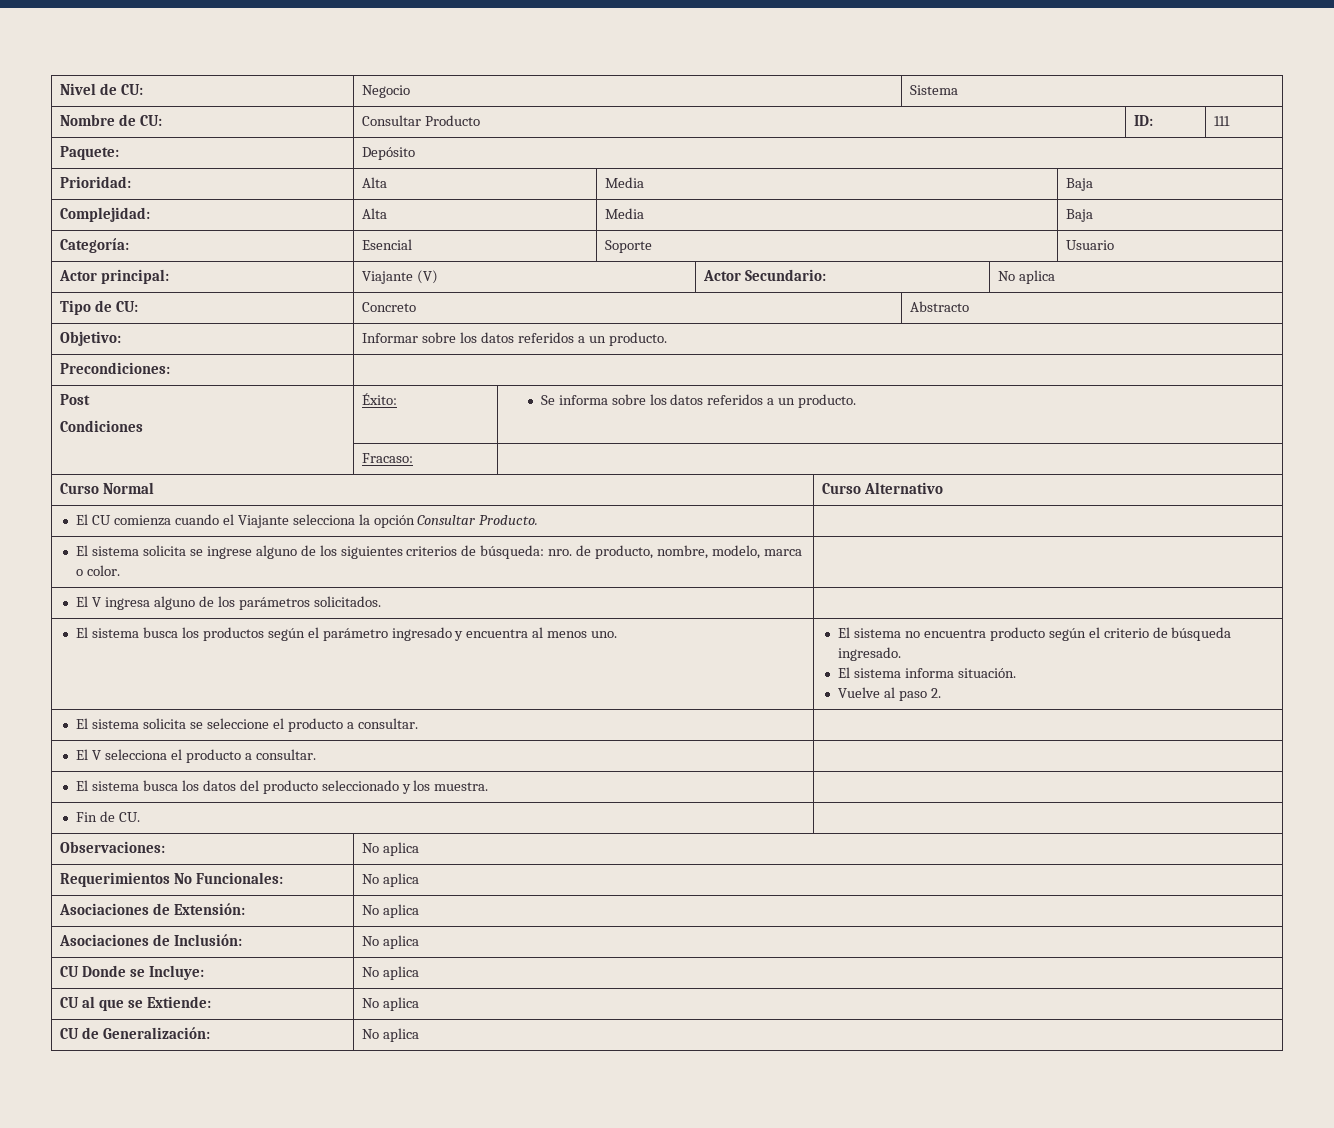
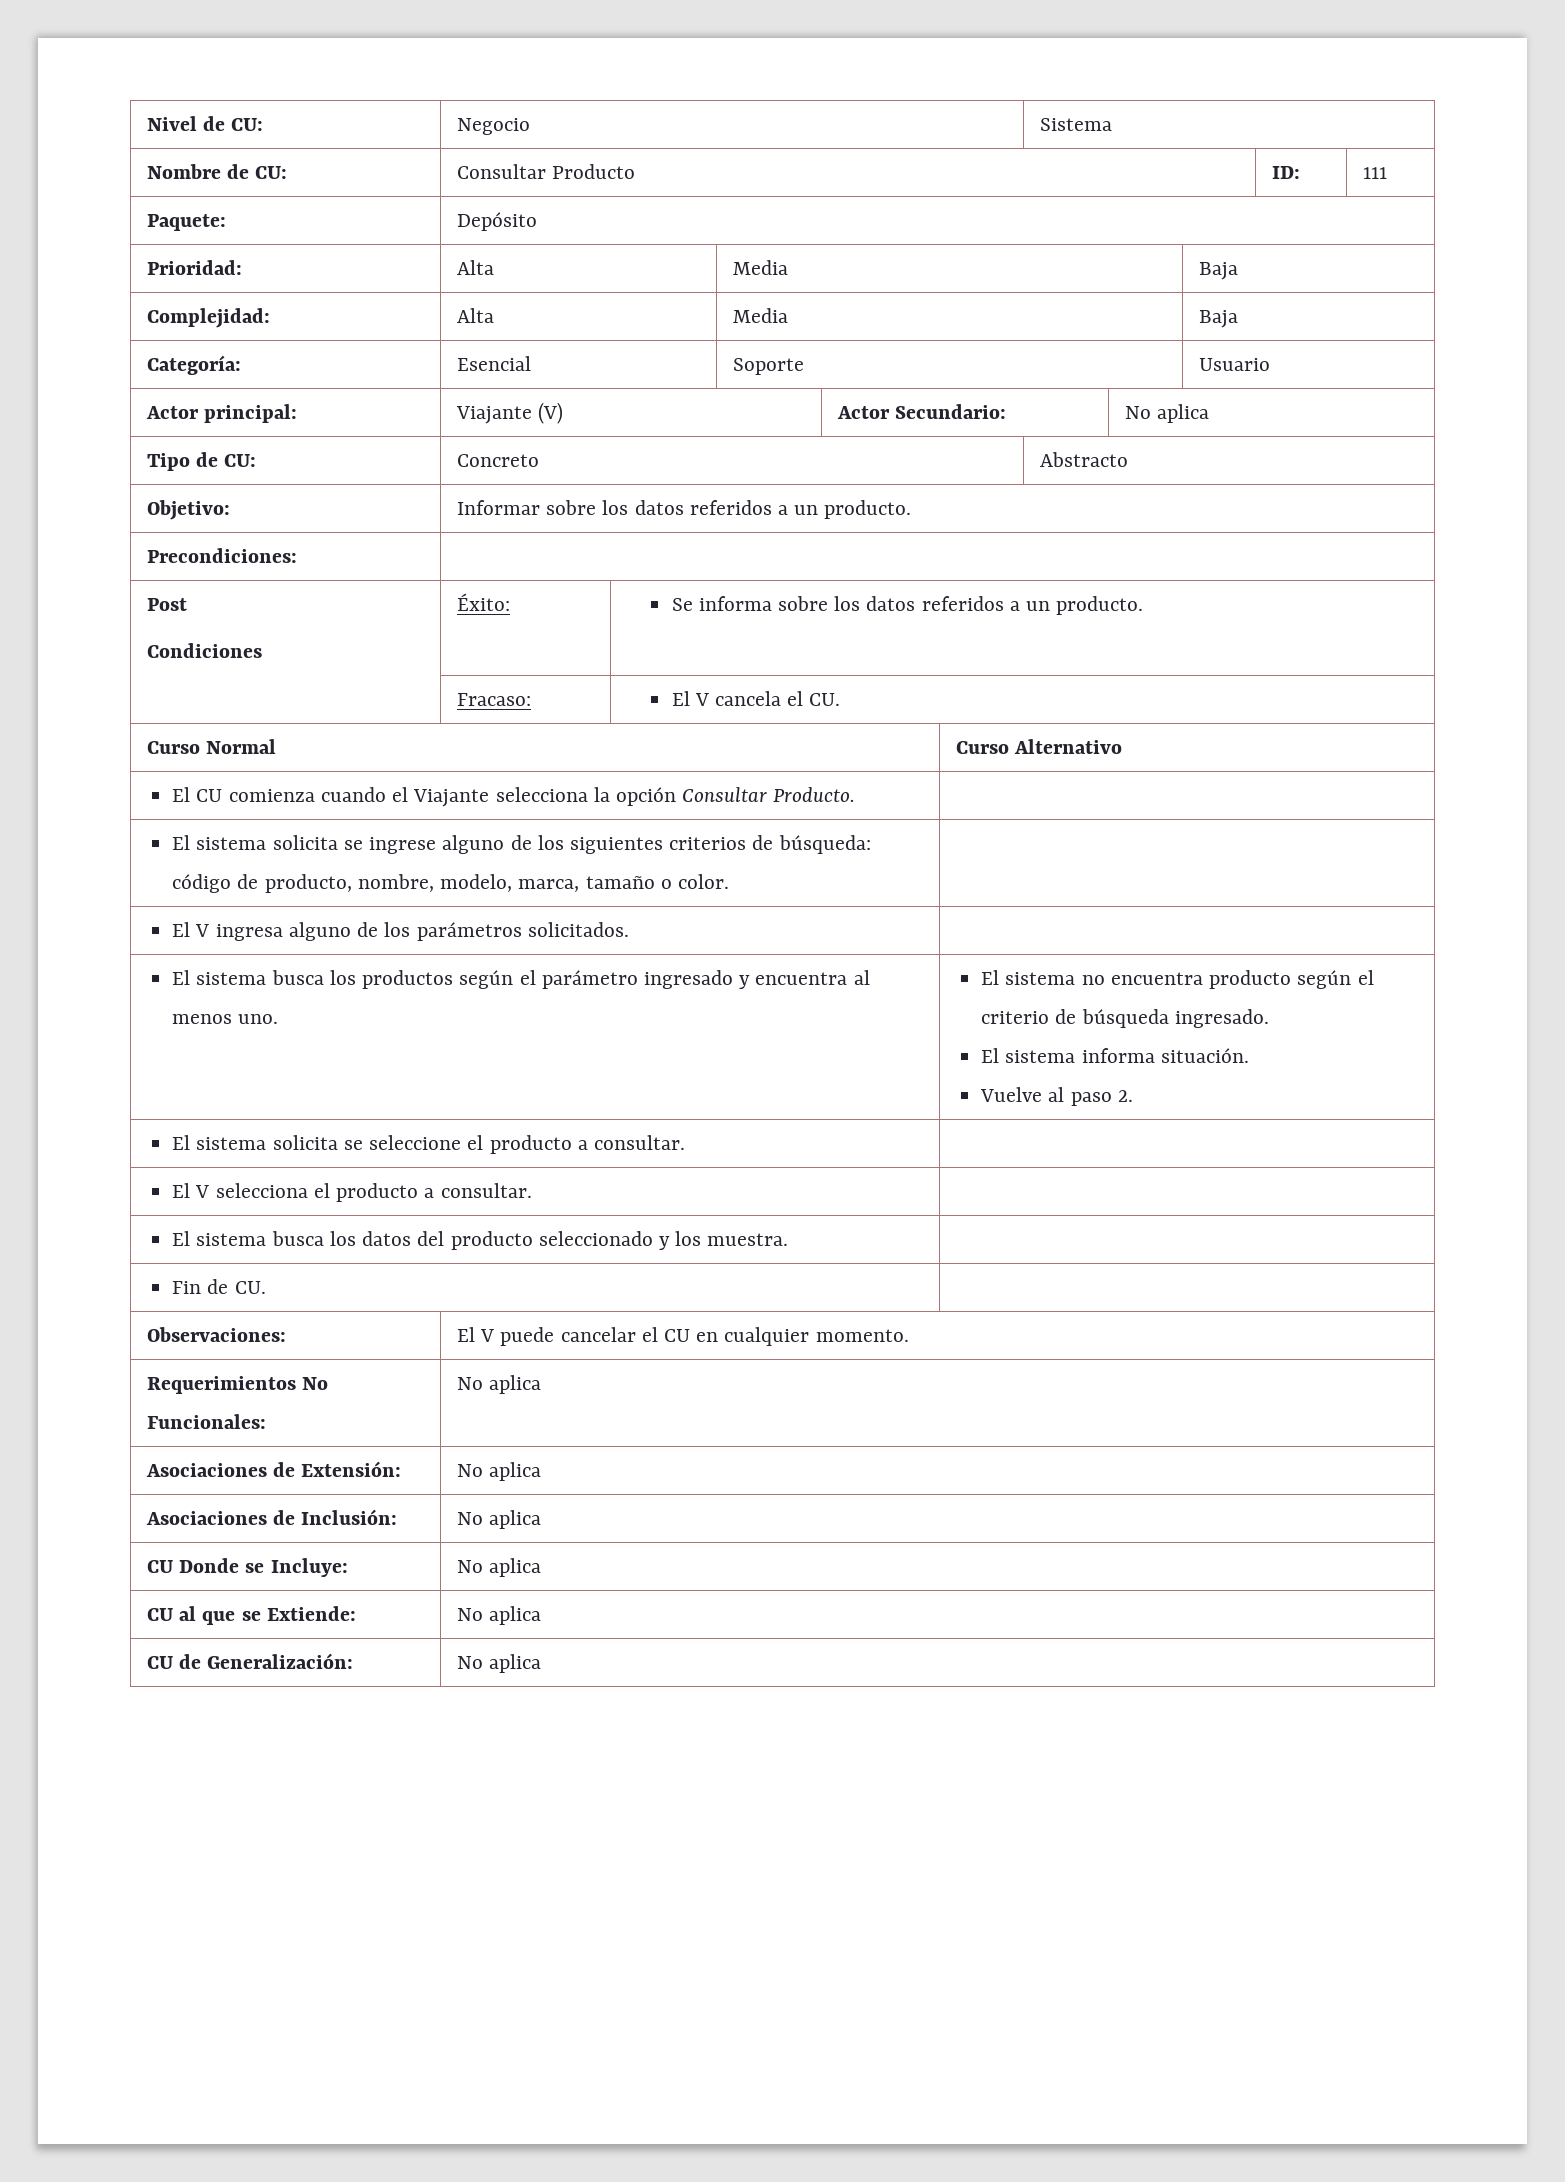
(414, 458) none -> [671,691,841,706] El V cancela el CU.
[548,549,573,556] nro. -> [172,874,232,893] código
[763,549,802,556] marca -> [518,876,655,892] marca, tamaño
[362,842,420,856] No aplica -> [456,1327,909,1346] El V puede cancelar el CU en cualquier momento.

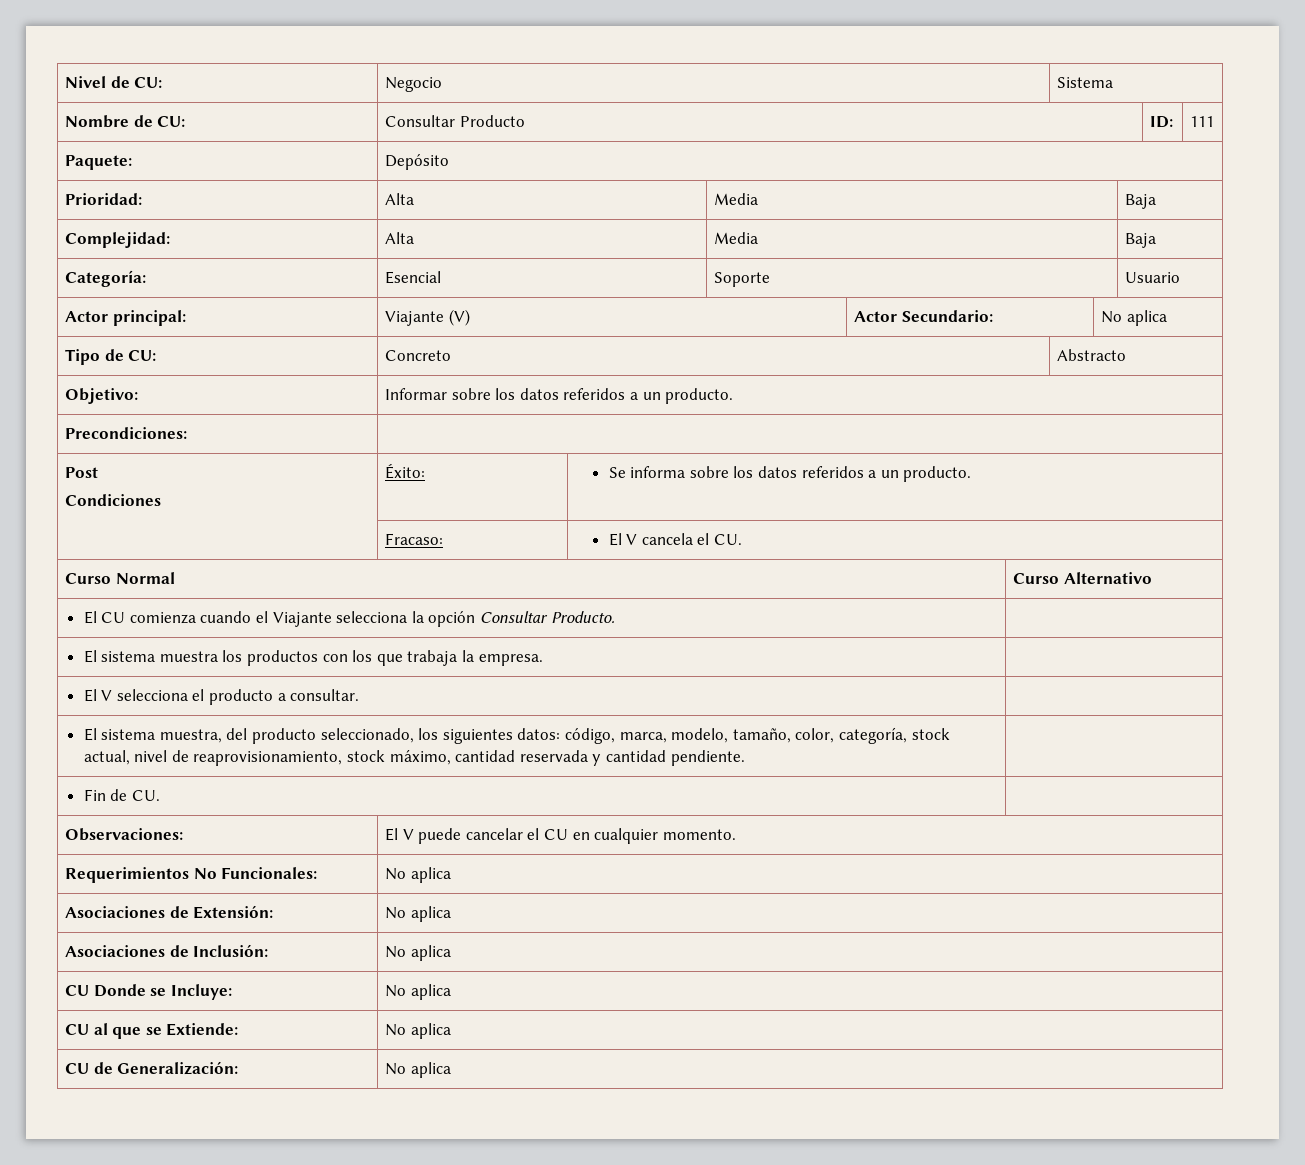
[272,835,871,854] [172,874,729,893] [172,922,629,941] [172,970,870,989] [172,1014,279,1024] [981,970,1374,989] [981,1009,1269,1028] [981,1048,1249,1063] [980,1087,1133,1106] [172,1135,685,1154] solicita se ingrese alguno de los siguientes criterios de búsqueda: código de producto, nombre, modelo, marca, tamaño o color. | // El V ingresa alguno de los parámetros solicitados. | // El sistema busca los productos según el parámetro ingresado y encuentra al menos uno. | El sistema no encuentra producto según el criterio de búsqueda ingresado. // El sistema informa situación. // Vuelve al paso 2. // El sistema solicita se seleccione el producto a consultar. -> [159,650,543,666] muestra los productos con los que trabaja la empresa.
[271,1231,789,1250] busca los datos del producto seleccionado y los muestra. -> [159,727,950,744] [83,750,745,766] muestra, del producto seleccionado, los siguientes datos: código, marca, modelo, tamaño, color, categoría, stock actual, nivel de reaprovisionamiento, stock máximo, cantidad reservada y cantidad pendiente.

